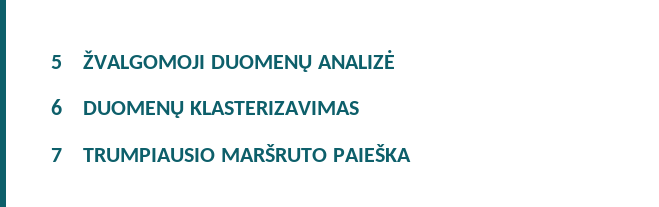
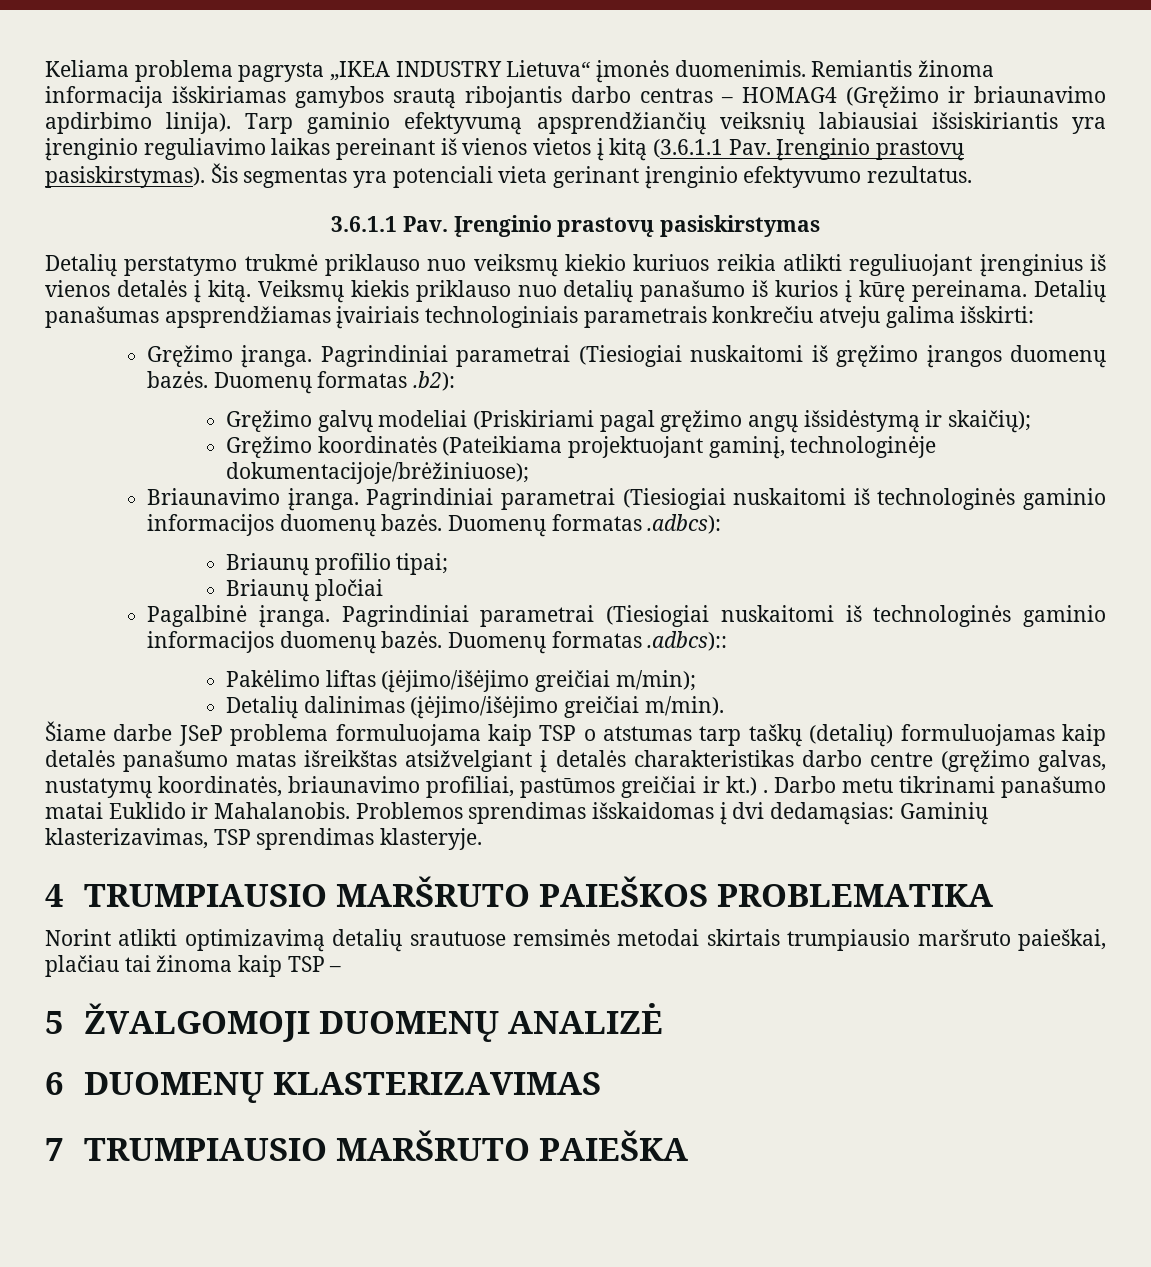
(51, 62) none -> [45,60,995,83] [45,86,1106,109] [45,112,1106,135] [45,138,965,161] [45,163,973,189] [331,215,820,237] [45,254,1107,277] [45,280,1106,303] [45,306,1035,329] [147,345,1106,368] [147,371,456,394] [226,410,1032,433] [226,436,937,459] [226,462,530,484] [147,488,1106,511] [147,514,722,537] [226,553,449,576] [226,579,383,602] [147,605,1106,628] [147,631,728,654] [226,670,696,693] [226,696,724,719] [45,721,1106,747] [45,750,1107,773] [45,776,1107,799] [45,802,988,825] [45,828,483,850] [45,876,994,907] [45,929,1106,952] [45,955,342,977] Keliama problema pagrysta „IKEA INDUSTRY Lietuva“ įmonės duomenimis. Remiantis žinoma informacija išskiriamas gamybos srautą ribojantis darbo centras – HOMAG4 (Gręžimo ir briaunavimo apdirbimo linija). Tarp gaminio efektyvumą apsprendžiančių veiksnių labiausiai išsiskiriantis yra įrenginio reguliavimo laikas pereinant iš vienos vietos į kitą (3.6.1.1 Pav. Įrenginio prastovų pasiskirstymas). Šis segmentas yra potenciali vieta gerinant įrenginio efektyvumo rezultatus. // 3.6.1.1 Pav. Įrenginio prastovų pasiskirstymas // Detalių perstatymo trukmė priklauso nuo veiksmų kiekio kuriuos reikia atlikti reguliuojant įrenginius iš vienos detalės į kitą. Veiksmų kiekis priklauso nuo detalių panašumo iš kurios į kūrę pereinama. Detalių panašumas apsprendžiamas įvairiais technologiniais parametrais konkrečiu atveju galima išskirti: // Gręžimo įranga. Pagrindiniai parametrai (Tiesiogiai nuskaitomi iš gręžimo įrangos duomenų bazės. Duomenų formatas .b2): // Gręžimo galvų modeliai (Priskiriami pagal gręžimo angų išsidėstymą ir skaičių); // Gręžimo koordinatės (Pateikiama projektuojant gaminį, technologinėje dokumentacijoje/brėžiniuose); // Briaunavimo įranga. Pagrindiniai parametrai (Tiesiogiai nuskaitomi iš technologinės gaminio informacijos duomenų bazės. Duomenų formatas .adbcs): // Briaunų profilio tipai; // Briaunų pločiai // Pagalbinė įranga. Pagrindiniai parametrai (Tiesiogiai nuskaitomi iš technologinės gaminio informacijos duomenų bazės. Duomenų formatas .adbcs):: // Pakėlimo liftas (įėjimo/išėjimo greičiai m/min); // Detalių dalinimas (įėjimo/išėjimo greičiai m/min). // Šiame darbe JSeP problema formuluojama kaip TSP o atstumas tarp taškų (detalių) formuluojamas kaip detalės panašumo matas išreikštas atsižvelgiant į detalės charakteristikas darbo centre (gręžimo galvas, nustatymų koordinatės, briaunavimo profiliai, pastūmos greičiai ir kt.) . Darbo metu tikrinami panašumo matai Euklido ir Mahalanobis. Problemos sprendimas išskaidomas į dvi dedamąsias: Gaminių klasterizavimas, TSP sprendimas klasteryje. // 4 TRUMPIAUSIO MARŠRUTO PAIEŠKOS PROBLEMATIKA // Norint atlikti optimizavimą detalių srautuose remsimės metodai skirtais trumpiausio maršruto paieškai, plačiau tai žinoma kaip TSP – //

